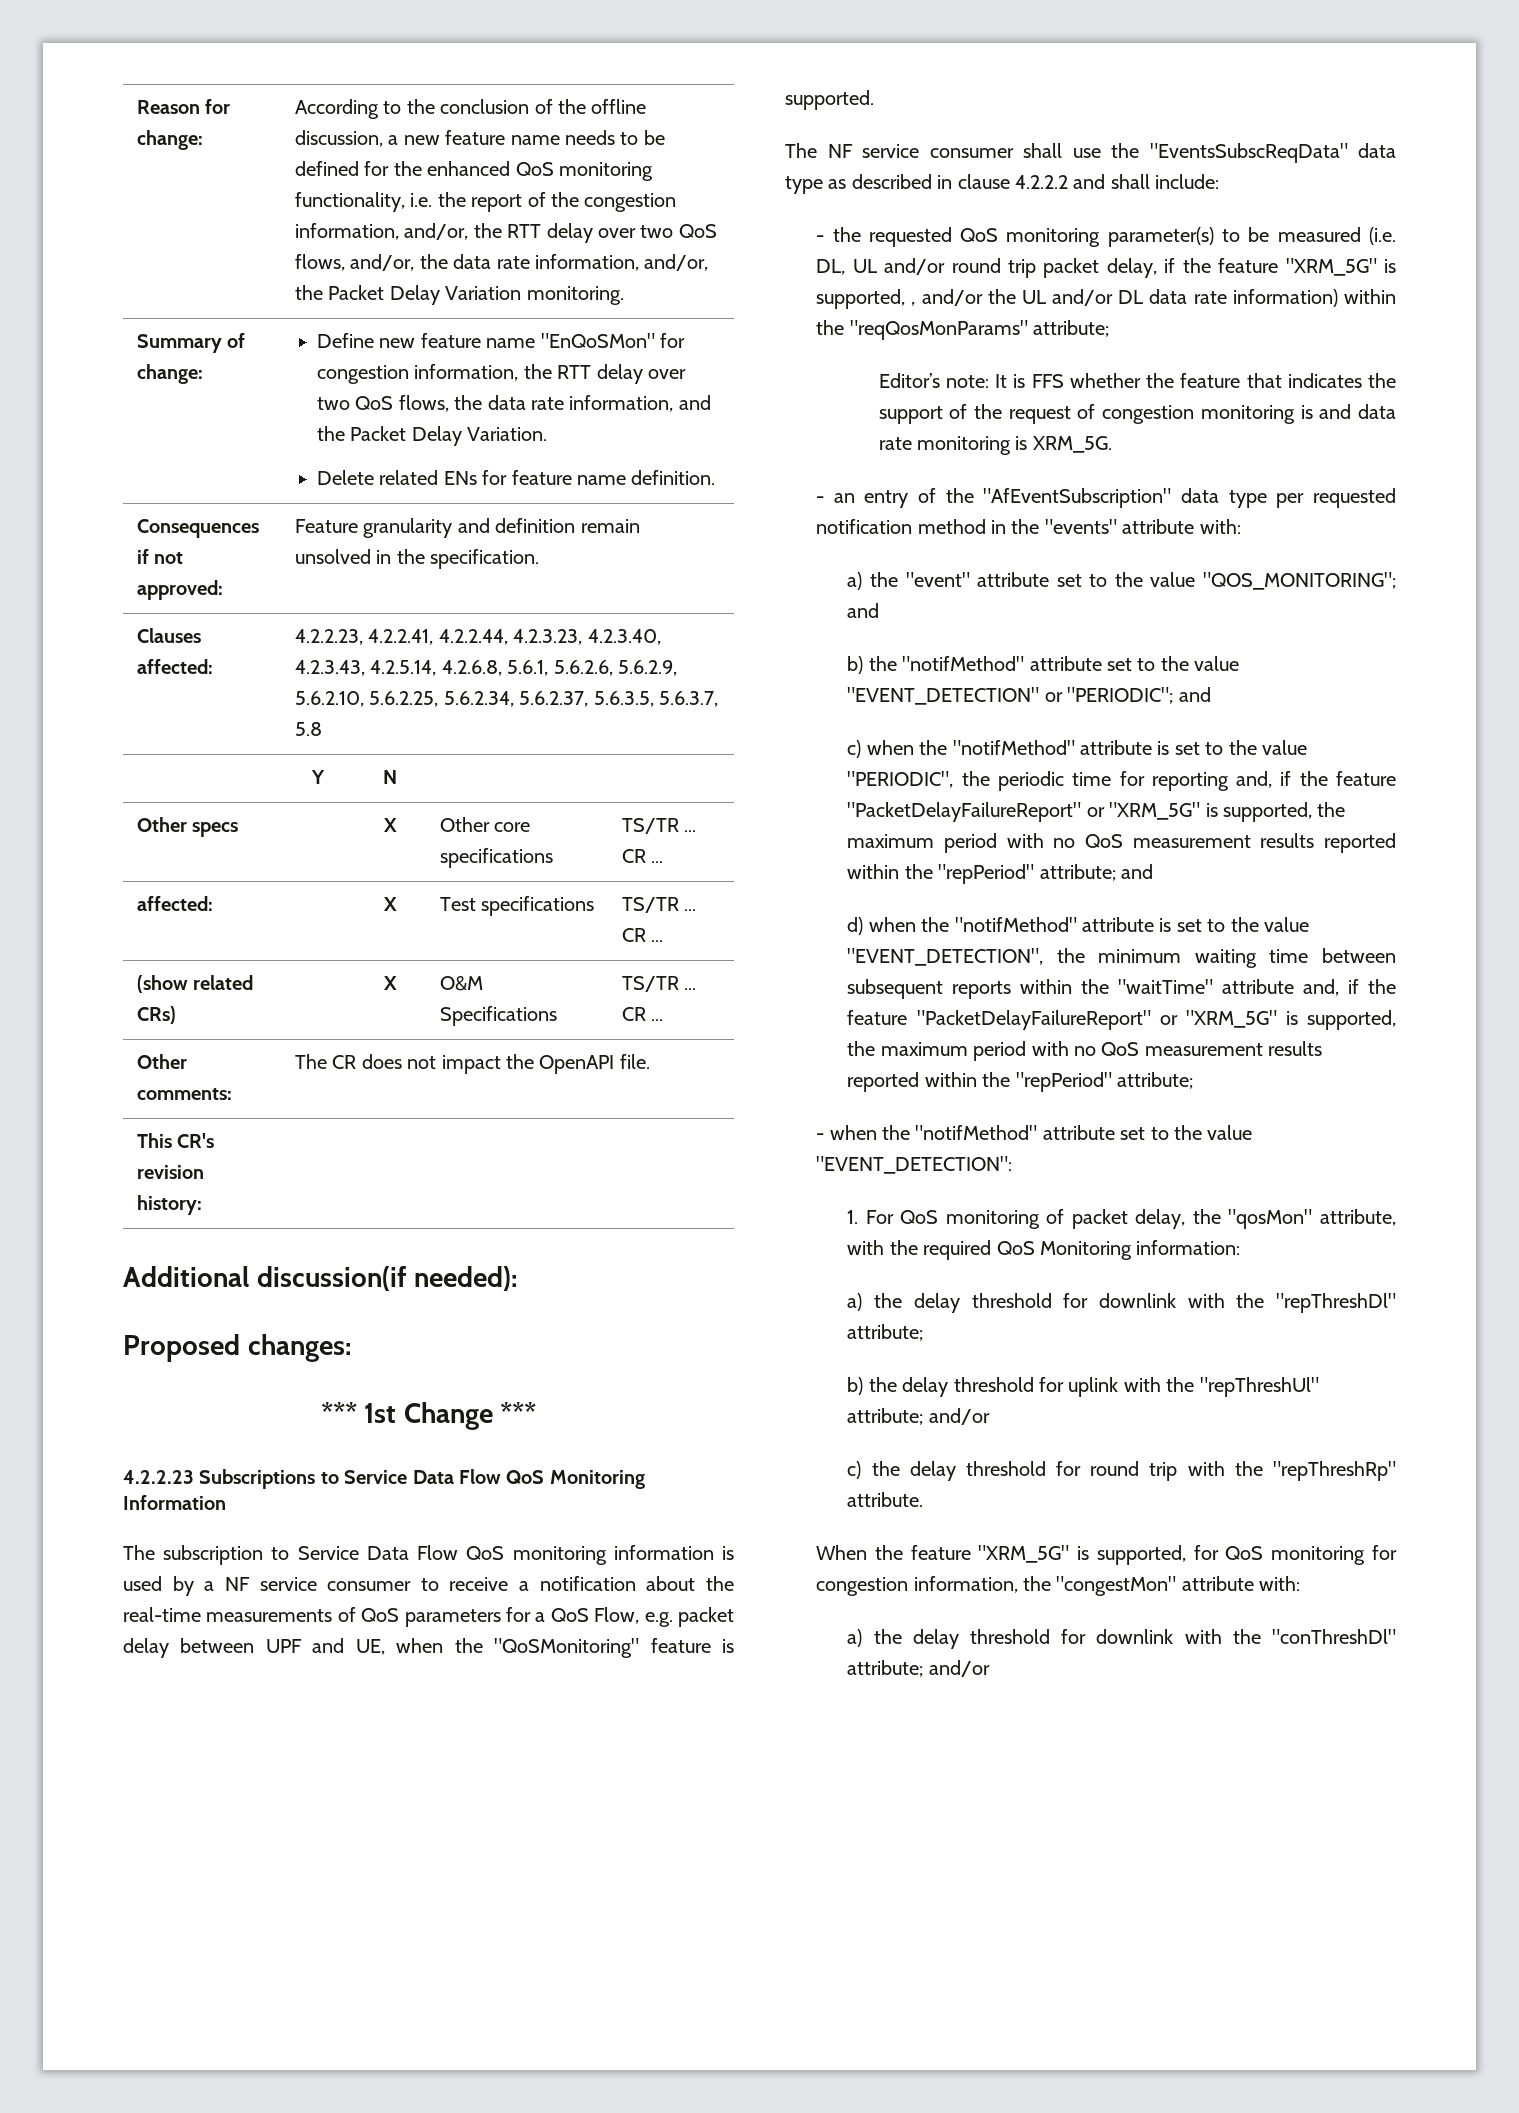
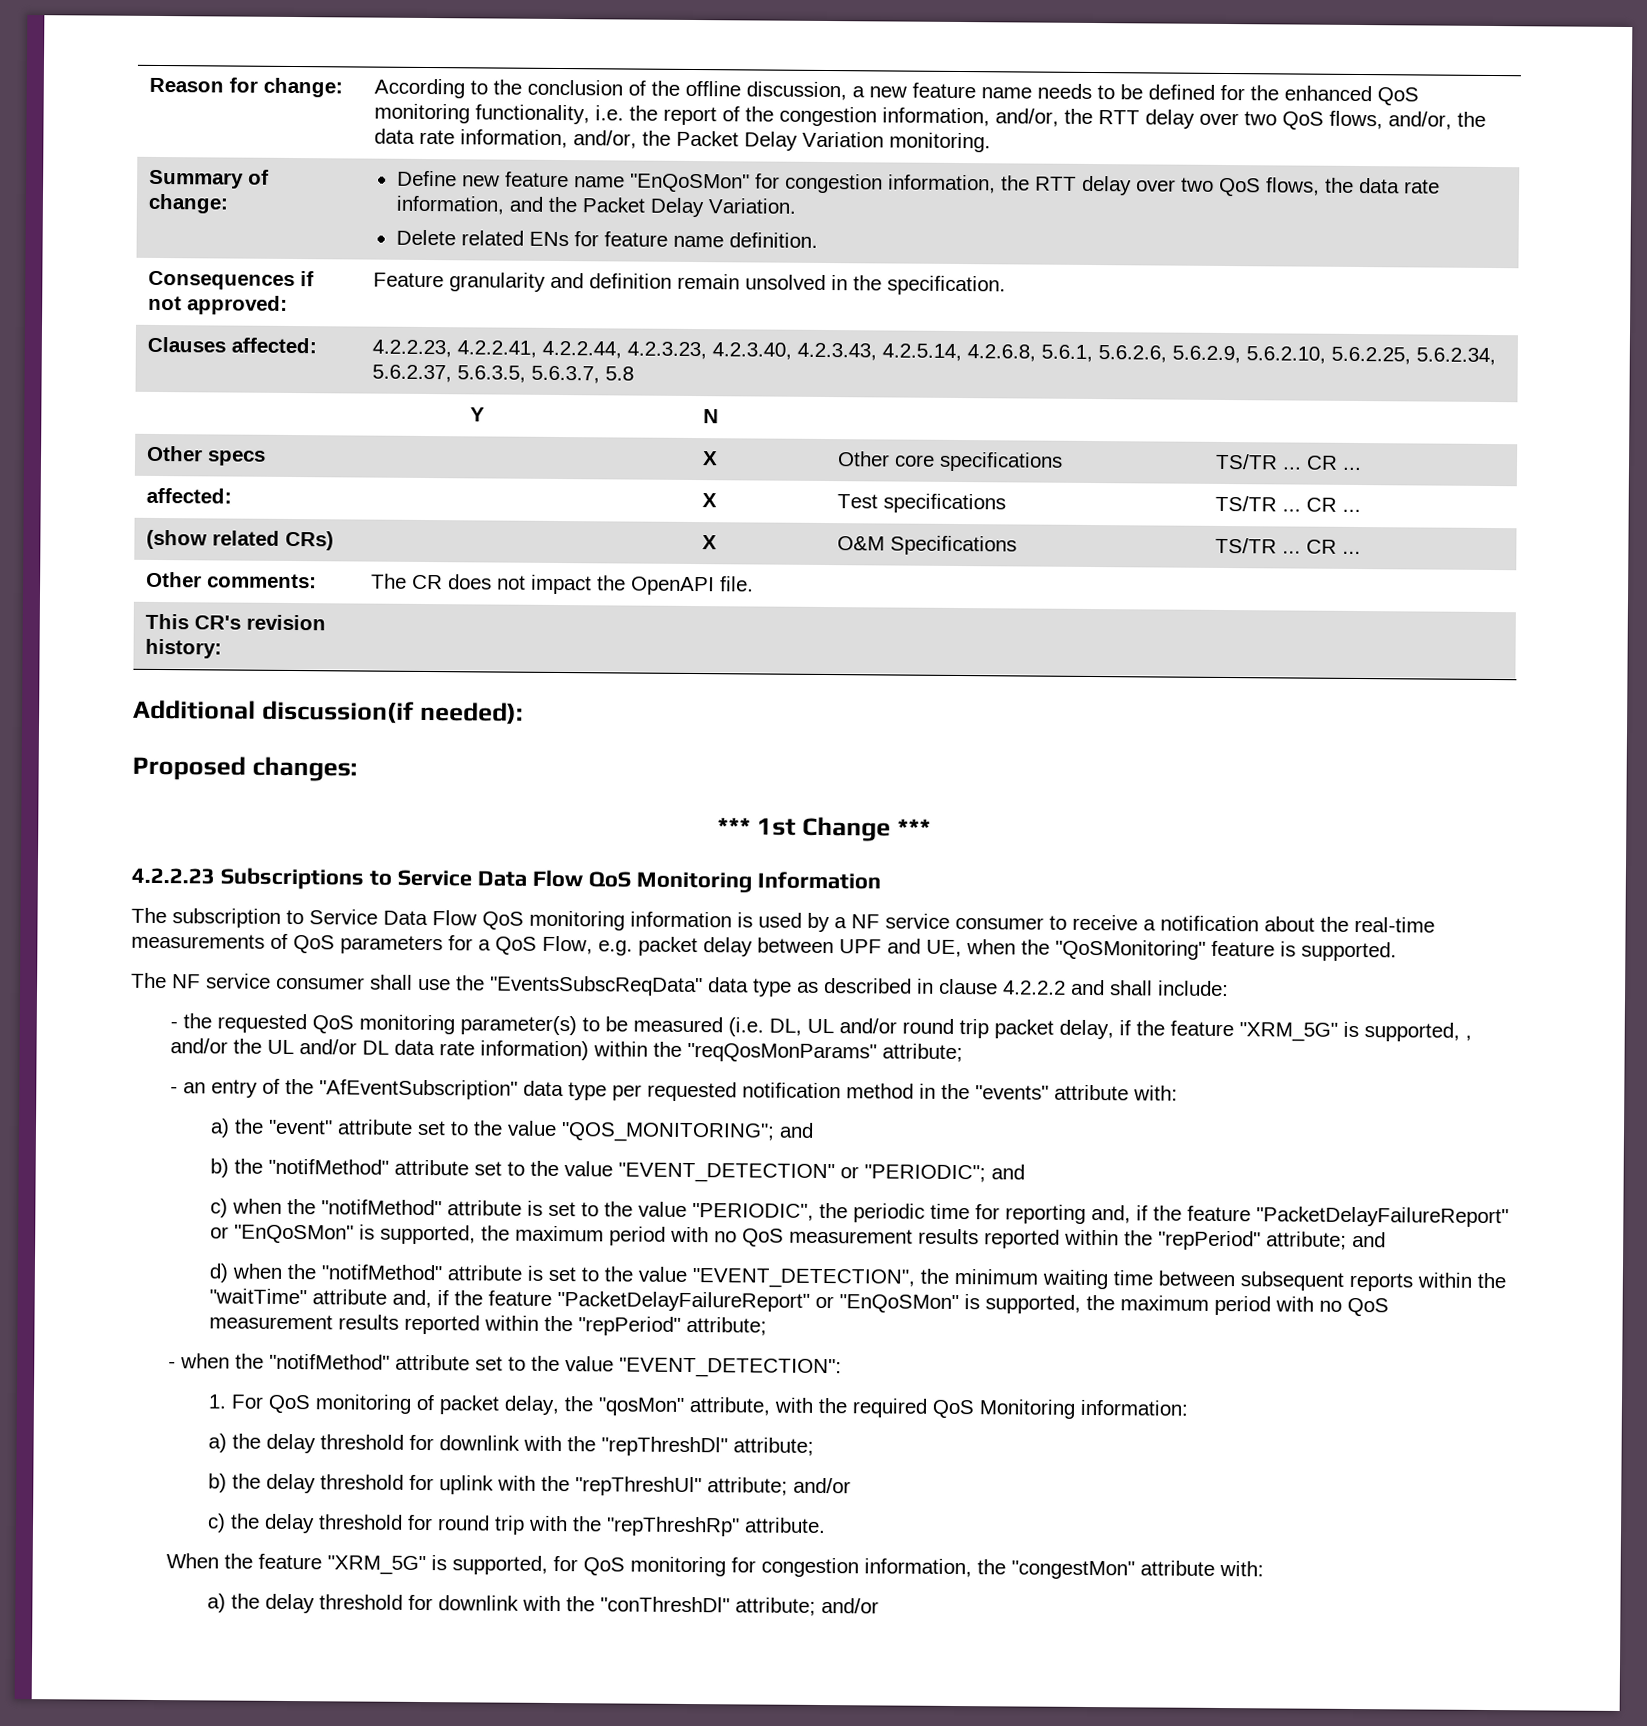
[878,373,1396,388] [878,404,1396,424] [878,436,1112,455] // Editor’s note: It is FFS whether the feature that indicates the support of the request of congestion monitoring is and data rate monitoring is XRM_5G. -> (964, 1053) none
[1109,802,1201,820] "XRM_5G" -> [233,1224,354,1244] "EnQoSMon"
[1185,1010,1277,1028] "XRM_5G" -> [838,1294,959,1314] "EnQoSMon"

